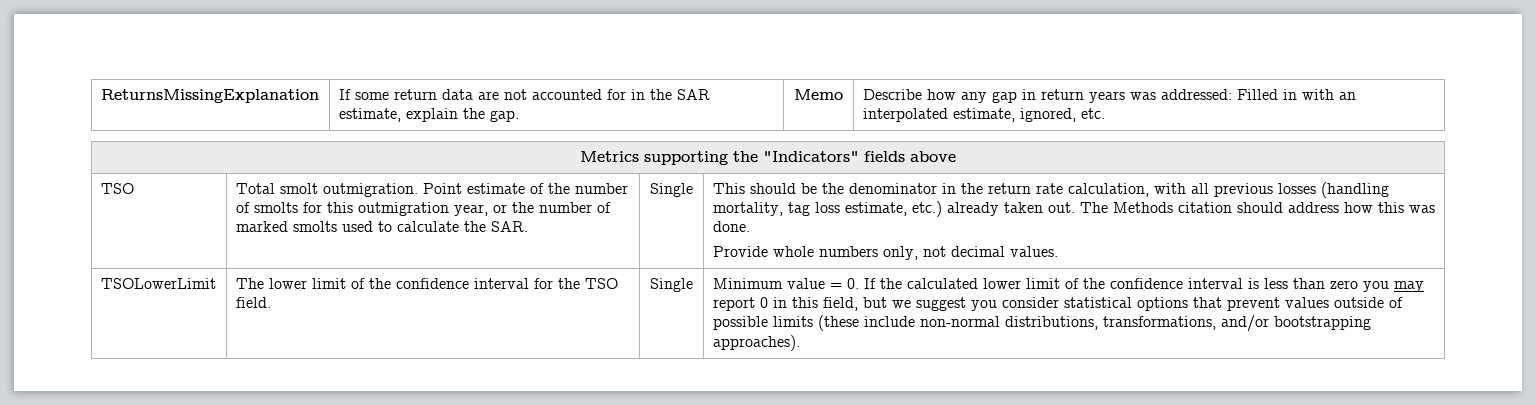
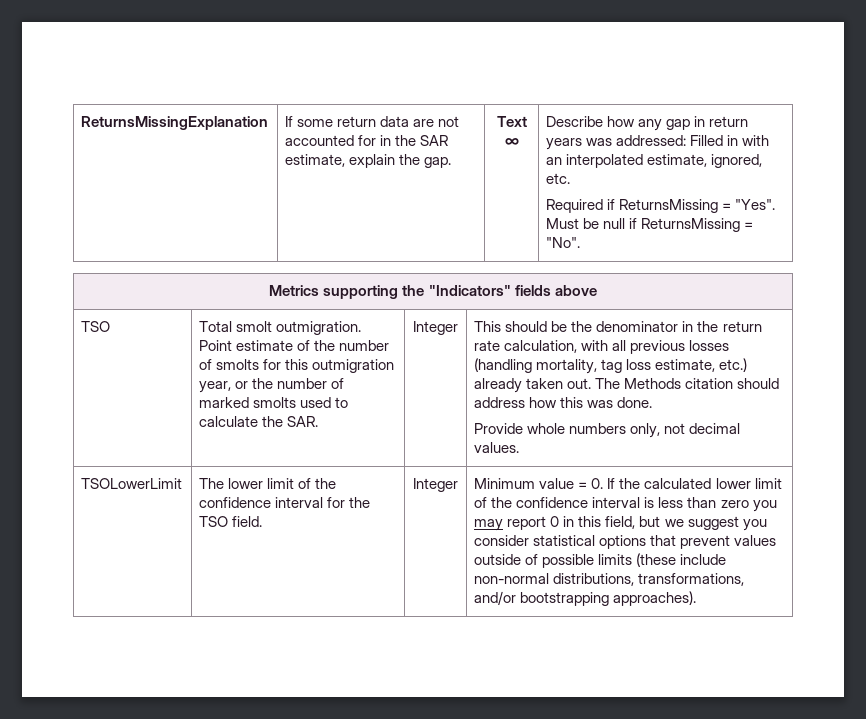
[794,89,843,100] Memo -> [496,116,527,127] [504,138,519,146] Text ∞
(1105, 113) none -> [546,199,776,213] [546,218,754,232] [546,237,581,248] // Required if ReturnsMissing = "Yes". Must be null if ReturnsMissing = "No".
[650,183,693,197] Single -> [412,321,458,335] Integer
[650,278,693,292] Single -> [412,478,458,492] Integer

